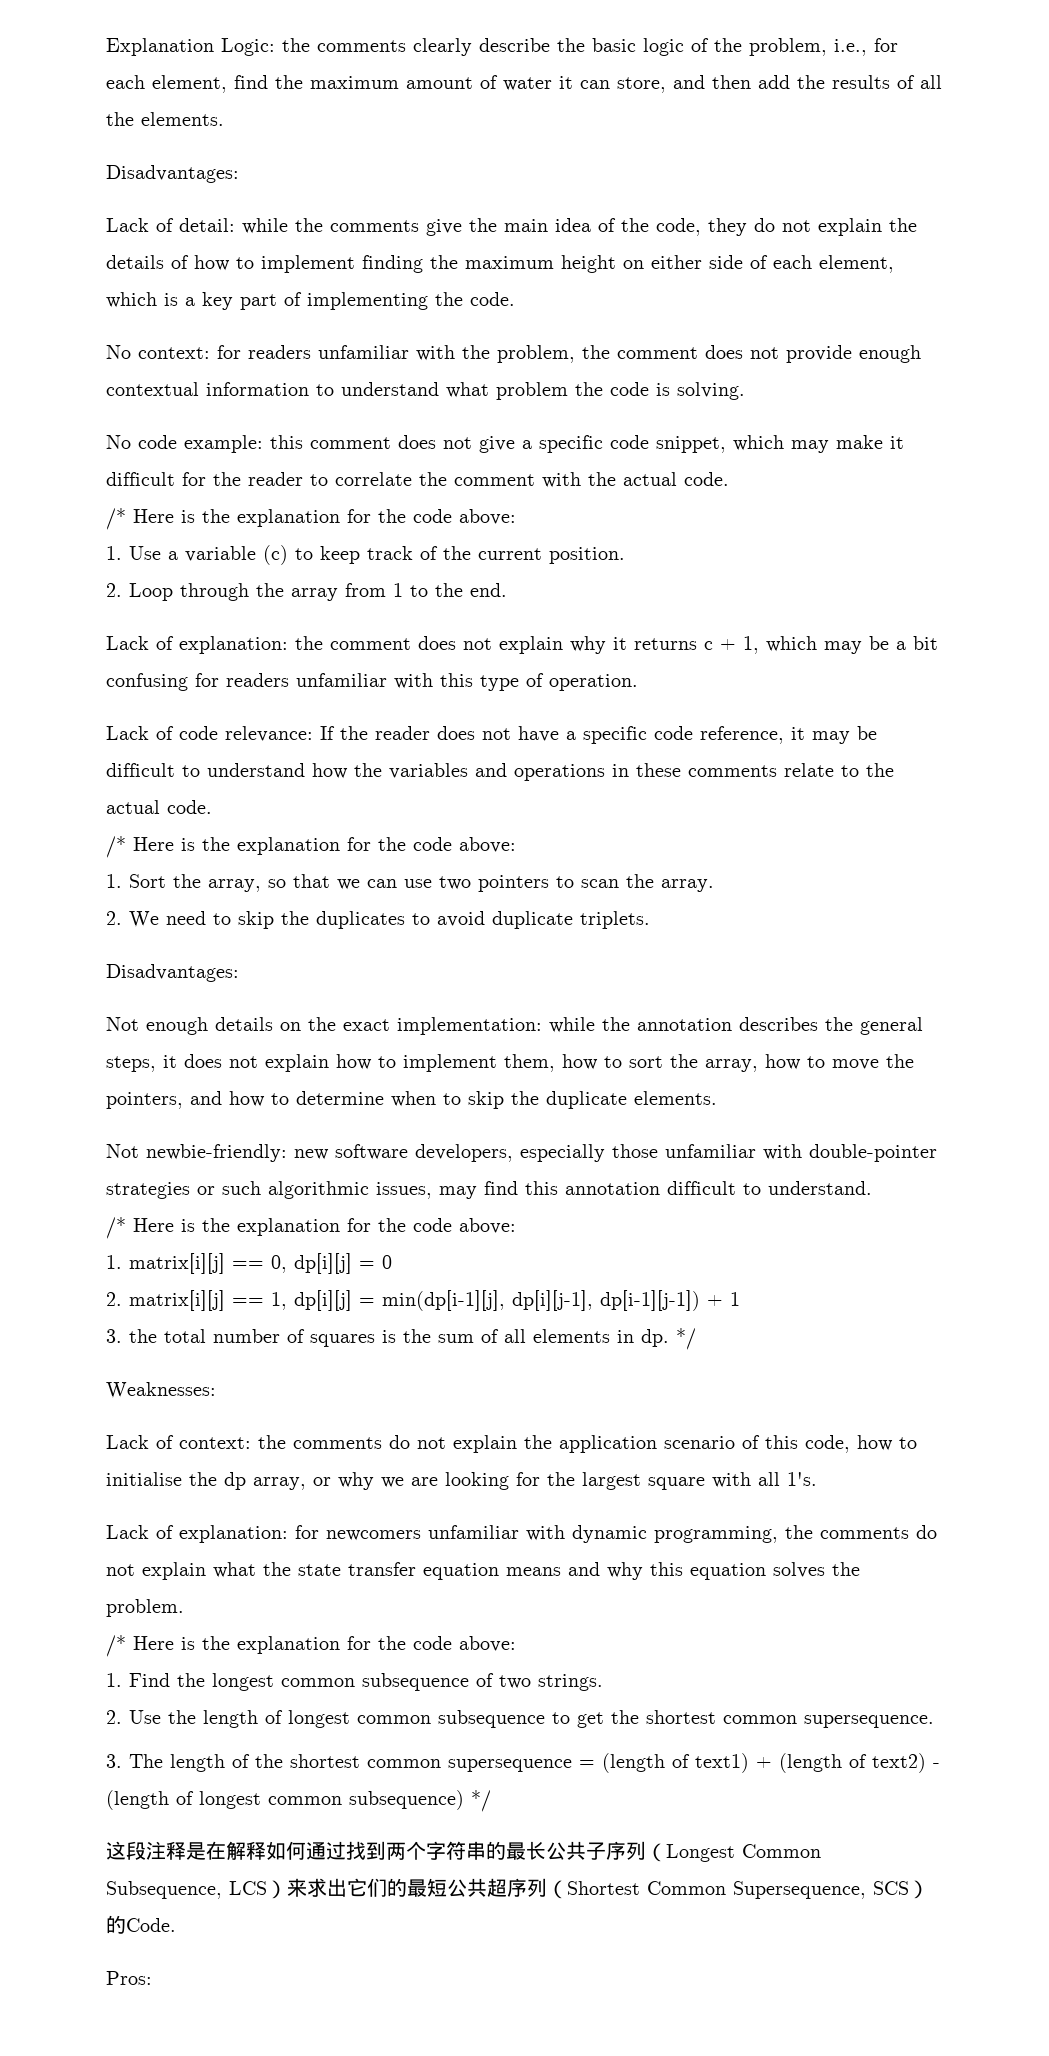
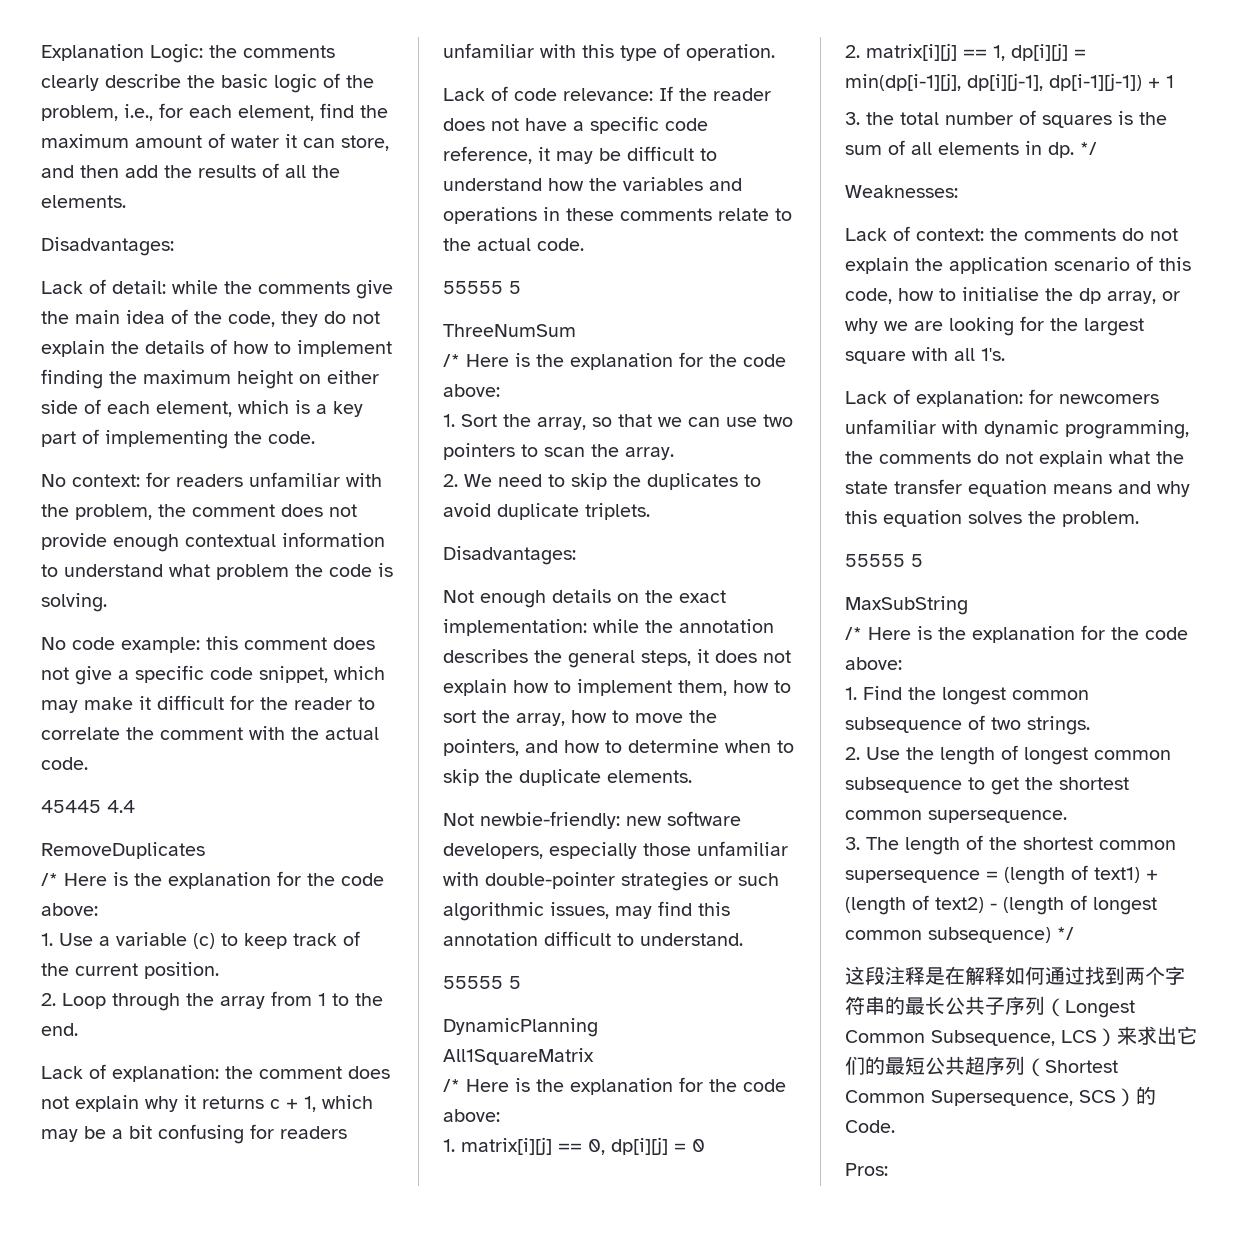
(729, 479) none -> [41,800,135,813] [41,842,205,859] // 45445 4.4 // RemoveDuplicates
(212, 807) none -> [443,281,521,294] [443,324,576,337] // 55555 5 // ThreeNumSum
(872, 1188) none -> [443,976,521,989] [443,1018,598,1037] [443,1048,594,1065] // 55555 5 // DynamicPlanning // All1SquareMatrix
(184, 1608) none -> [845,554,923,567] [845,596,968,615] // 55555 5 // MaxSubString

